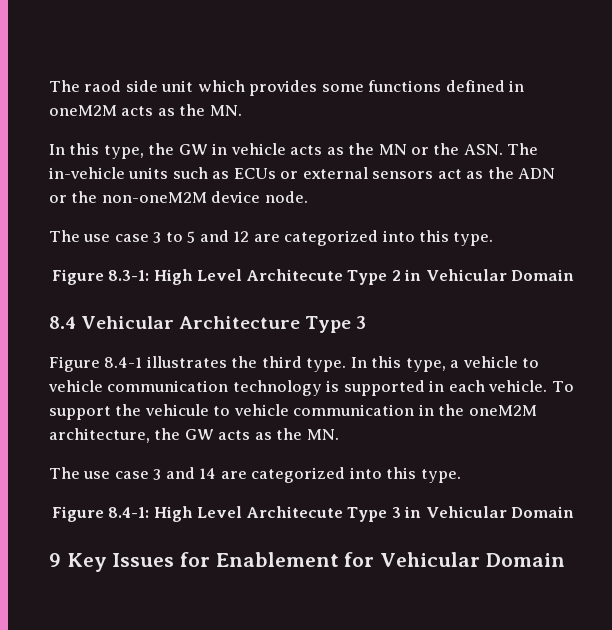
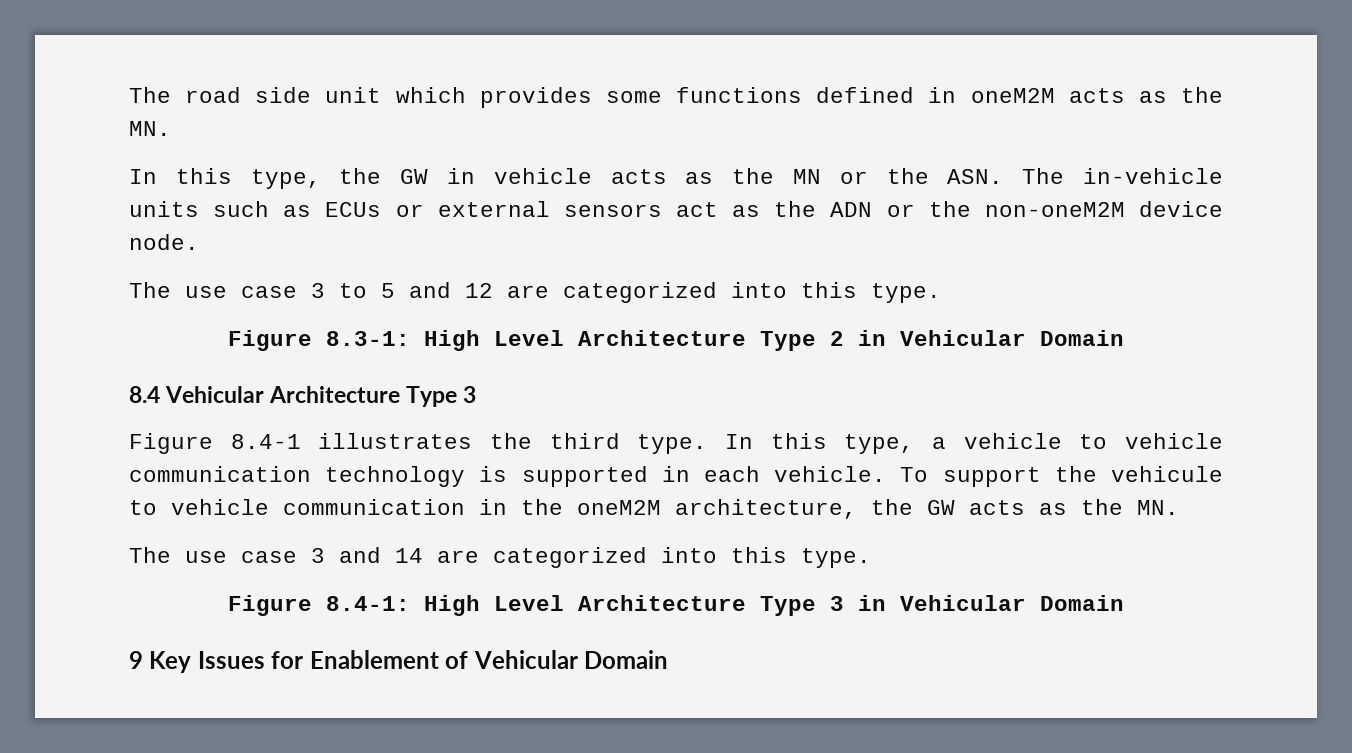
[49,80,122,92] The raod -> [129,87,242,103] The road
[246,269,343,281] Architecute -> [578,330,746,346] Architecture
[246,506,343,518] Architecute -> [578,595,746,611] Architecture
[344,552,375,567] for -> [445,651,469,669] of

